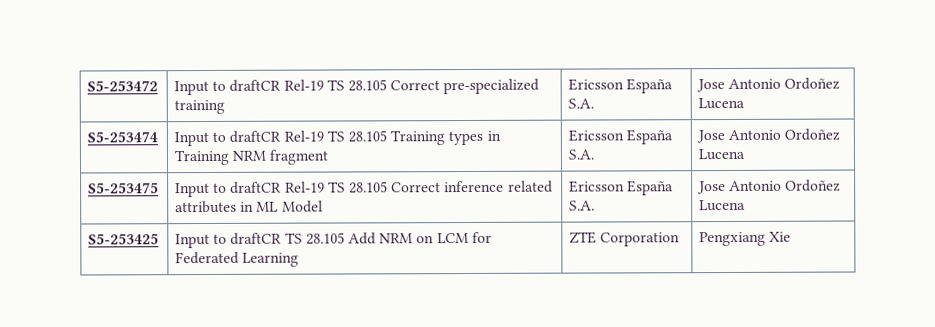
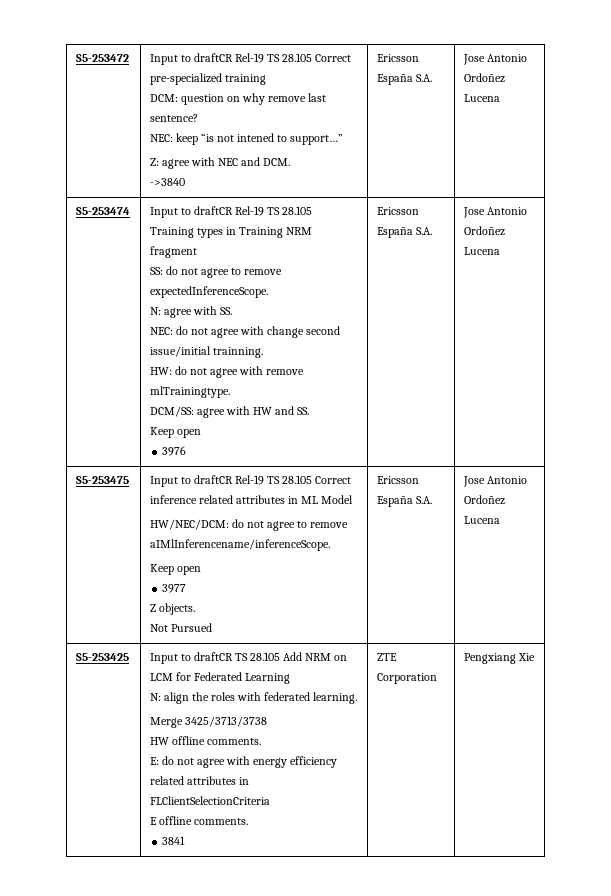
(226, 107) none -> [149,93,327,105] [149,114,198,122] [149,133,344,145] [149,157,291,169] [149,178,185,186] // DCM: question on why remove last sentence? // NEC: keep “is not intened to support…” // Z: agree with NEC and DCM. // ->3840
(330, 157) none -> [149,266,283,278] [149,286,268,298] [149,306,232,318] [149,326,341,338] [149,346,263,358] [149,366,305,378] [149,386,230,398] [149,406,310,418] [149,427,201,438] [162,446,187,456] // SS: do not agree to remove expectedInferenceScope. // N: agree with SS. // NEC: do not agree with change second issue/initial trainning. // HW: do not agree with remove mlTrainingtype. // DCM/SS: agree with HW and SS. // Keep open // 3976
(323, 206) none -> [149,519,349,531] [149,539,330,551] [149,564,201,575] [162,584,187,593] [149,603,195,615] [149,623,212,632] // HW/NEC/DCM: do not agree to remove aIMlInferencename/inferenceScope. // Keep open // 3977 // Z objects. // Not Pursued
(300, 259) none -> [149,692,358,704] [149,716,267,728] [149,736,261,745] [149,756,338,768] [149,776,249,785] [149,796,270,805] [149,816,248,825] [162,836,186,845] // N: align the roles with federated learning. // Merge 3425/3713/3738 // HW offline comments. // E: do not agree with energy efficiency related attributes in FLClientSelectionCriteria // E offline comments. // 3841

